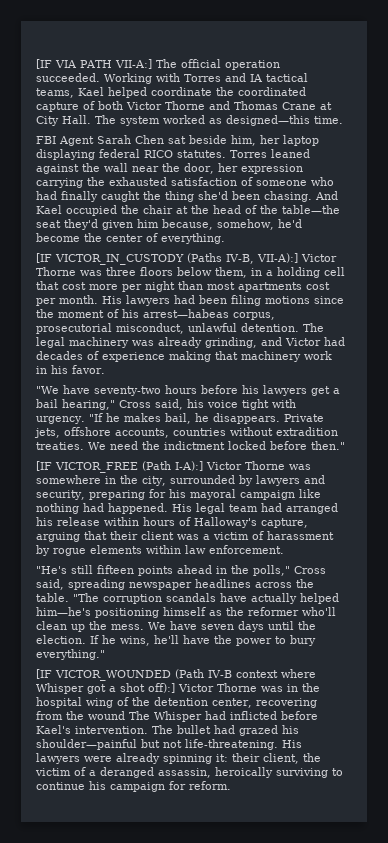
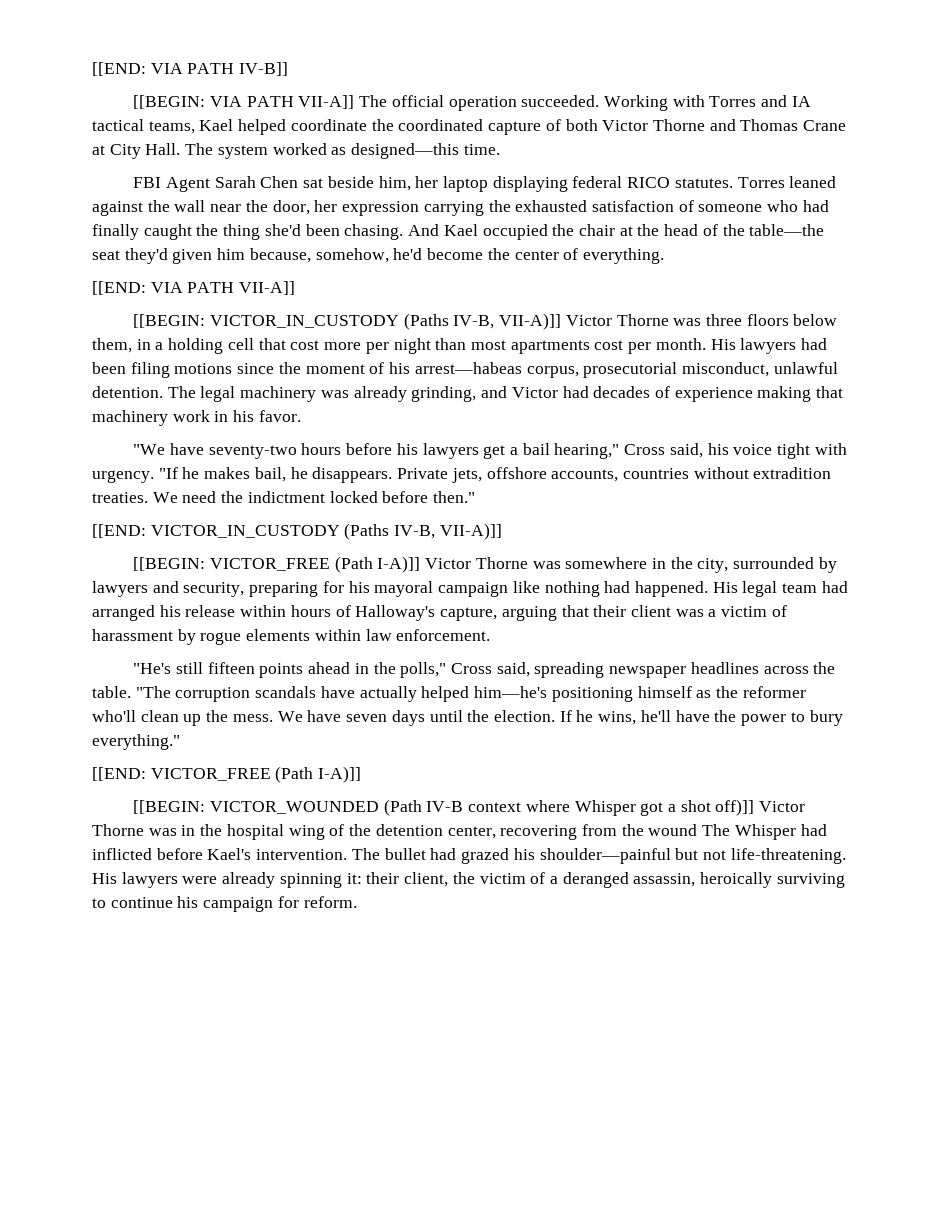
[36,59,152,69] [IF VIA PATH VII-A:] -> [92,62,289,76] [133,95,355,109] [[END: VIA PATH IV-B]] // [[BEGIN: VIA PATH VII-A]]
[36,253,298,265] [IF VICTOR_IN_CUSTODY (Paths IV-B, VII-A):] -> [92,281,296,295] [133,313,562,330] [[END: VIA PATH VII-A]] // [[BEGIN: VICTOR_IN_CUSTODY (Paths IV-B, VII-A)]]
[36,461,203,473] [IF VICTOR_FREE (Path I-A):] -> [92,523,502,540] [133,556,421,573] [[END: VICTOR_IN_CUSTODY (Paths IV-B, VII-A)]] // [[BEGIN: VICTOR_FREE (Path I-A)]]
[36,669,52,679] [IF -> [92,766,362,783] [133,800,206,814] [[END: VICTOR_FREE (Path I-A)]] // [[BEGIN:
[148,683,175,693] off):] -> [715,799,755,816] off)]]

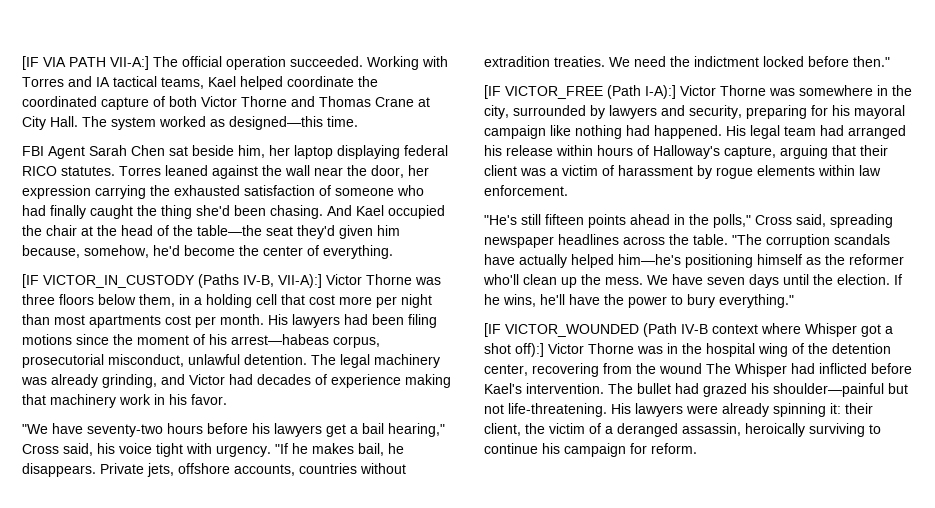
[92,62,289,76] [133,95,355,109] [[END: VIA PATH IV-B]] // [[BEGIN: VIA PATH VII-A]] -> [22,56,149,70] [IF VIA PATH VII-A:]
[92,281,296,295] [133,313,562,330] [[END: VIA PATH VII-A]] // [[BEGIN: VICTOR_IN_CUSTODY (Paths IV-B, VII-A)]] -> [22,274,322,288] [IF VICTOR_IN_CUSTODY (Paths IV-B, VII-A):]
[92,523,502,540] [133,556,421,573] [[END: VICTOR_IN_CUSTODY (Paths IV-B, VII-A)]] // [[BEGIN: VICTOR_FREE (Path I-A)]] -> [484,85,676,99] [IF VICTOR_FREE (Path I-A):]
[92,766,362,783] [133,800,206,814] [[END: VICTOR_FREE (Path I-A)]] // [[BEGIN: -> [484,323,501,337] [IF
[715,799,755,816] off)]] -> [515,343,544,357] off):]

